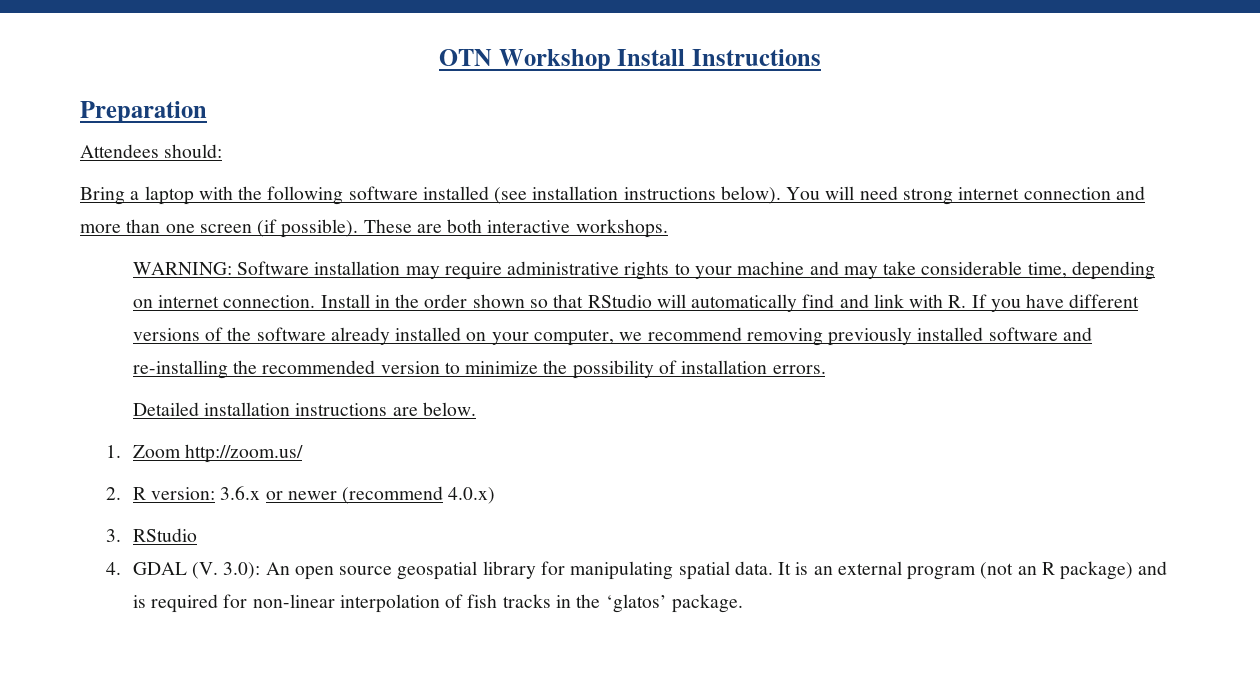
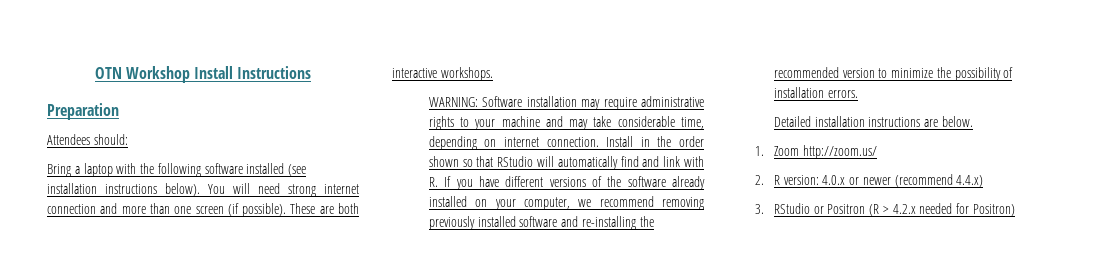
[220,486,261,500] 3.6.x -> [822,175,846,185] 4.0.x
[448,487,496,504] 4.0.x) -> [956,175,984,187] 4.4.x)
[106,561,1168,580] [132,594,743,613] // 4. GDAL (V. 3.0): An open source geospatial library for manipulating spatial data. It is an external program (not an R package) and is required for non-linear interpolation of fish tracks in the ‘glatos’ package. -> [813,203,1016,216] or Positron (R > 4.2.x needed for Positron)

